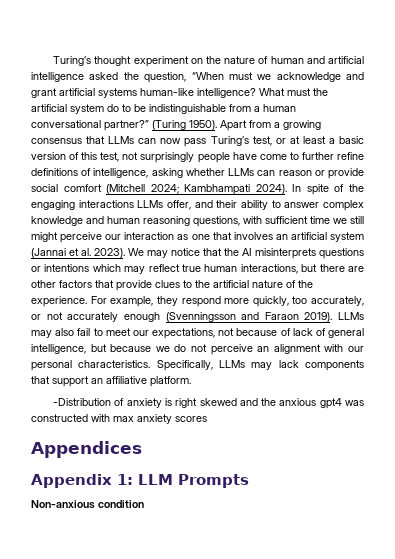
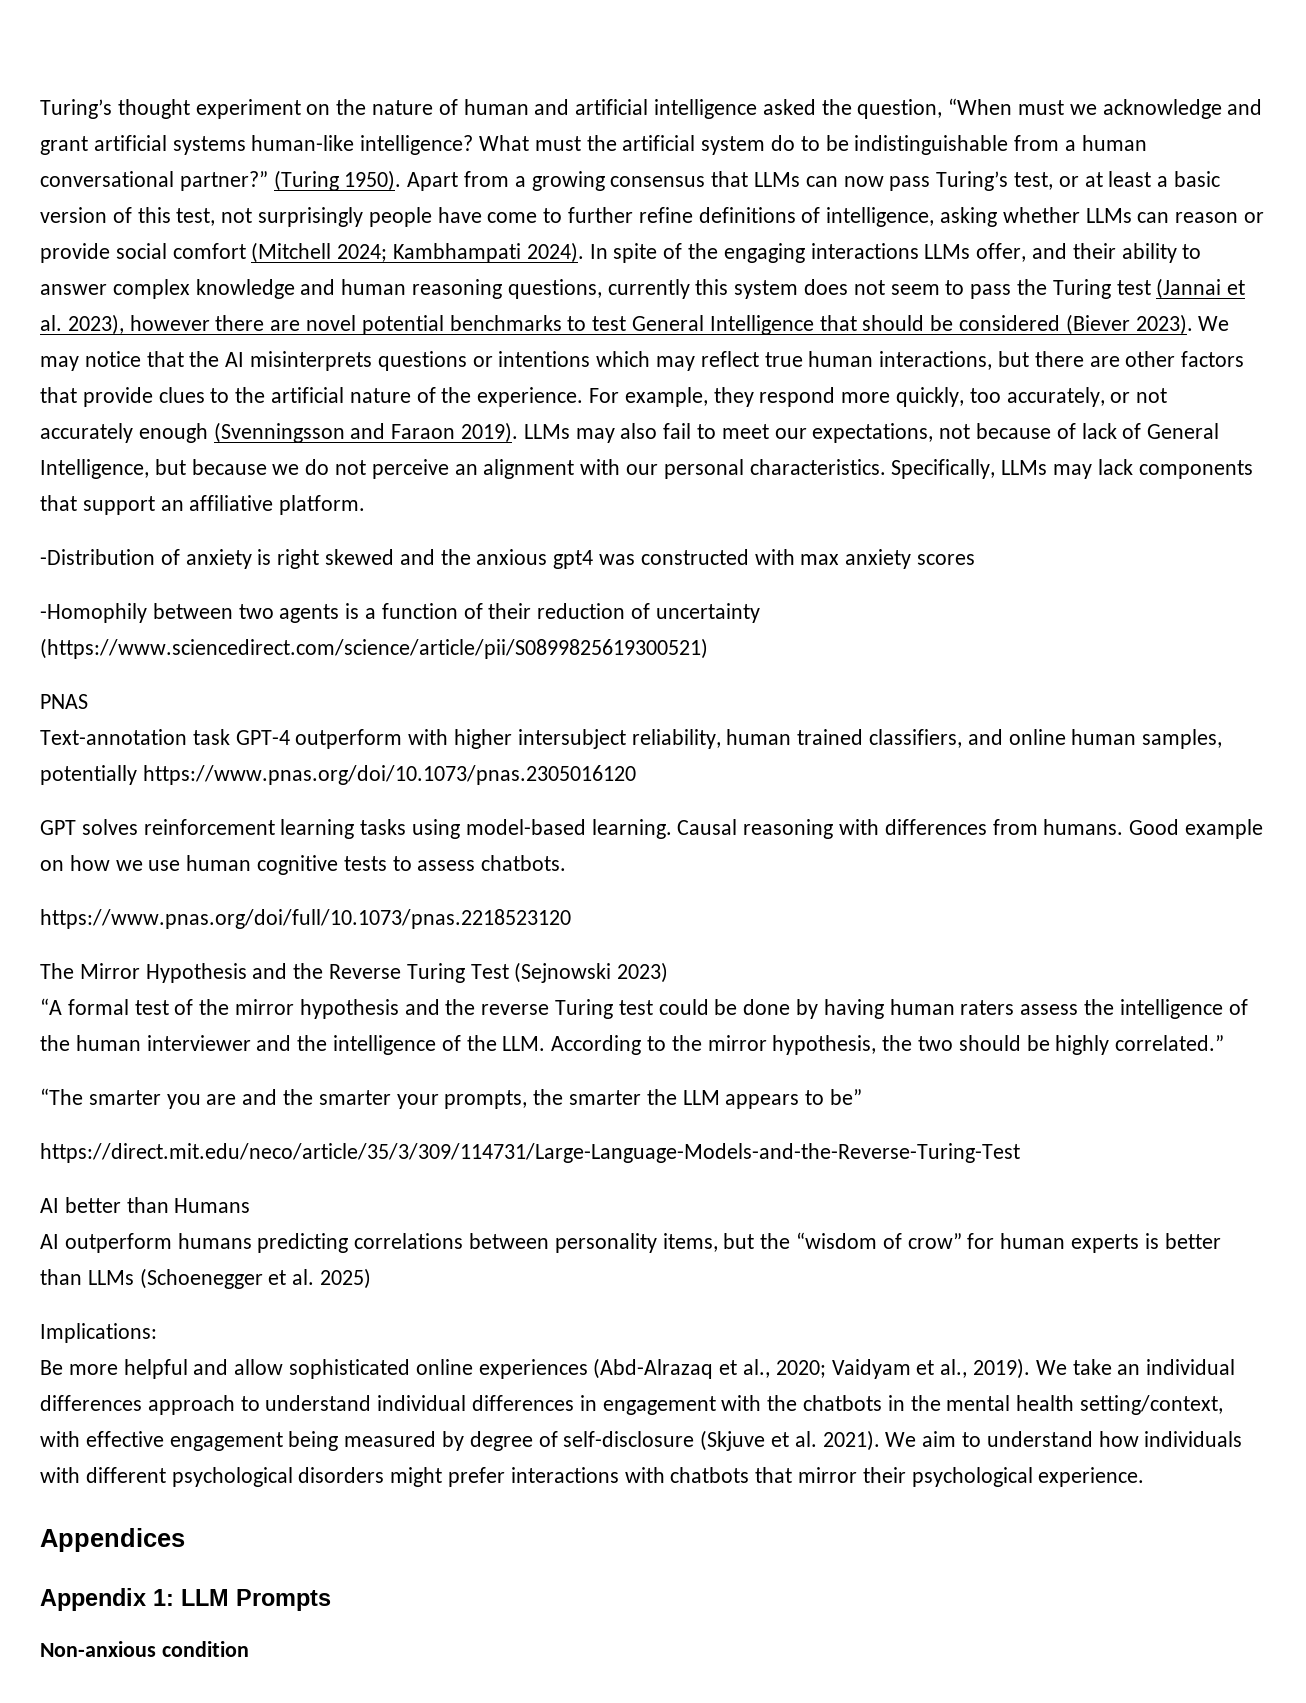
[243,216,364,224] [31,232,364,243] [31,248,91,258] with sufficient time we still might perceive our interaction as one that involves an artificial system (Jannai et al. -> [607,278,1246,299] [40,314,1130,335] currently this system does not seem to pass the Turing test (Jannai et al. 2023), however there are novel potential benchmarks to test General Intelligence that should be considered (Biever
[328,328,365,338] [31,344,86,354] general intelligence, -> [1147,423,1220,439] [40,459,149,479] General Intelligence,
(207, 419) none -> [40,603,760,623] [40,638,708,659] [40,694,88,709] [40,729,1223,749] [40,765,636,785] [40,819,1264,839] [40,855,567,875] [40,909,571,929] [40,962,669,983] [40,998,1248,1019] [40,1035,1225,1055] [40,1088,863,1109] [40,1143,1020,1163] [40,1197,251,1213] [40,1232,1221,1253] [40,1268,372,1289] [40,1323,157,1343] [40,1358,1236,1379] [40,1395,1224,1415] [40,1430,1243,1451] [40,1467,1145,1487] // -Homophily between two agents is a function of their reduction of uncertainty (https://www.sciencedirect.com/science/article/pii/S0899825619300521) // PNAS // Text-annotation task GPT-4 outperform with higher intersubject reliability, human trained classifiers, and online human samples, potentially https://www.pnas.org/doi/10.1073/pnas.2305016120 // GPT solves reinforcement learning tasks using model-based learning. Causal reasoning with differences from humans. Good example on how we use human cognitive tests to assess chatbots. // https://www.pnas.org/doi/full/10.1073/pnas.2218523120 // The Mirror Hypothesis and the Reverse Turing Test (Sejnowski 2023) // “A formal test of the mirror hypothesis and the reverse Turing test could be done by having human raters assess the intelligence of the human interviewer and the intelligence of the LLM. According to the mirror hypothesis, the two should be highly correlated.” // “The smarter you are and the smarter your prompts, the smarter the LLM appears to be” // https://direct.mit.edu/neco/article/35/3/309/114731/Large-Language-Models-and-the-Reverse-Turing-Test // AI better than Humans // AI outperform humans predicting correlations between personality items, but the “wisdom of crow” for human experts is better than LLMs (Schoenegger et al. 2025) // Implications: // Be more helpful and allow sophisticated online experiences (Abd-Alrazaq et al., 2020; Vaidyam et al., 2019). We take an individual differences approach to understand individual differences in engagement with the chatbots in the mental health setting/context, with effective engagement being measured by degree of self-disclosure (Skjuve et al. 2021). We aim to understand how individuals with different psychological disorders might prefer interactions with chatbots that mirror their psychological experience.

